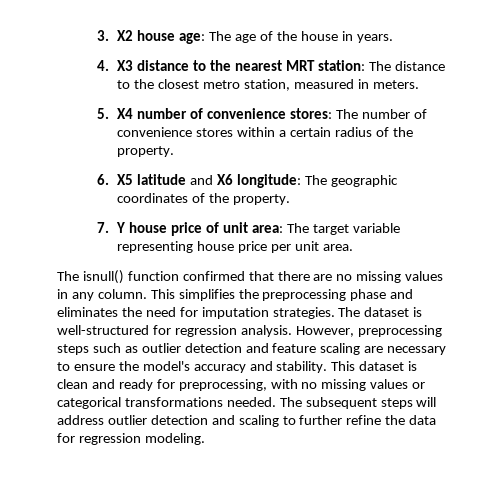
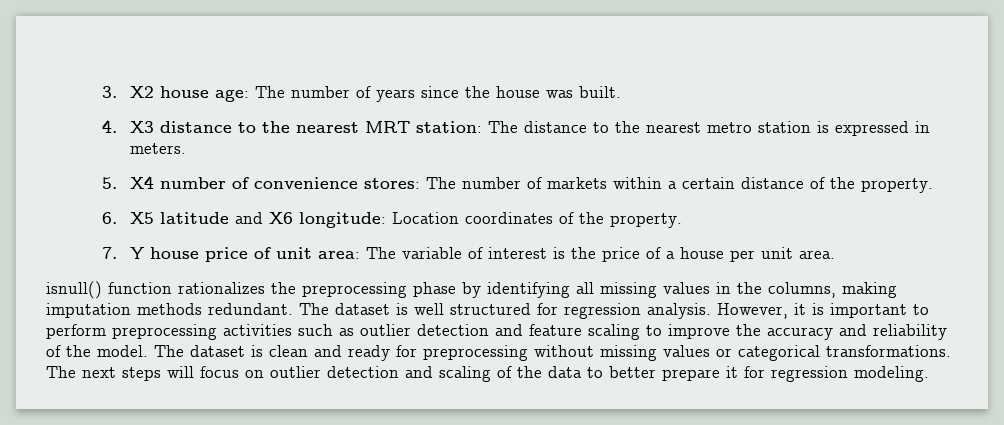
[235,31,393,43] age of the house in years. -> [291,86,622,102] number of years since the house was built.
[158,79,355,91] closest metro station, measured -> [646,121,910,136] nearest metro station is expressed
[117,127,234,137] convenience stores -> [547,177,608,189] markets
[335,127,373,137] radius -> [741,177,805,189] distance
[305,175,398,187] The geographic -> [392,212,460,224] Location
[312,223,400,235] [117,241,268,253] target variable representing house price -> [402,247,725,262] variable of interest is the price of a house
[57,271,79,281] The -> (836, 254) none
[182,271,444,283] [57,289,414,301] [57,307,423,319] [57,325,149,335] confirmed that there are no missing values in any column. This simplifies the preprocessing phase and eliminates the need for imputation strategies. The dataset is well-structured -> [178,282,897,298] [46,303,531,318] rationalizes the preprocessing phase by identifying all missing values in the columns, making imputation methods redundant. The dataset is well structured
[357,325,442,337] [57,344,89,355] preprocessing steps -> [794,303,929,318] [46,324,292,340] it is important to perform preprocessing activities
[364,346,447,355] [57,361,356,373] are necessary to ensure the model's accuracy and stability. This -> [646,324,947,340] [46,345,184,357] to improve the accuracy and reliability of the model. The
[178,379,318,391] preprocessing, with no -> [423,345,594,361] preprocessing without
[124,397,437,409] [57,415,437,427] transformations needed. The subsequent steps will address outlier detection and scaling to further refine the data -> [826,345,951,357] [46,366,738,382] transformations. The next steps will focus on outlier detection and scaling of the data to better prepare it

